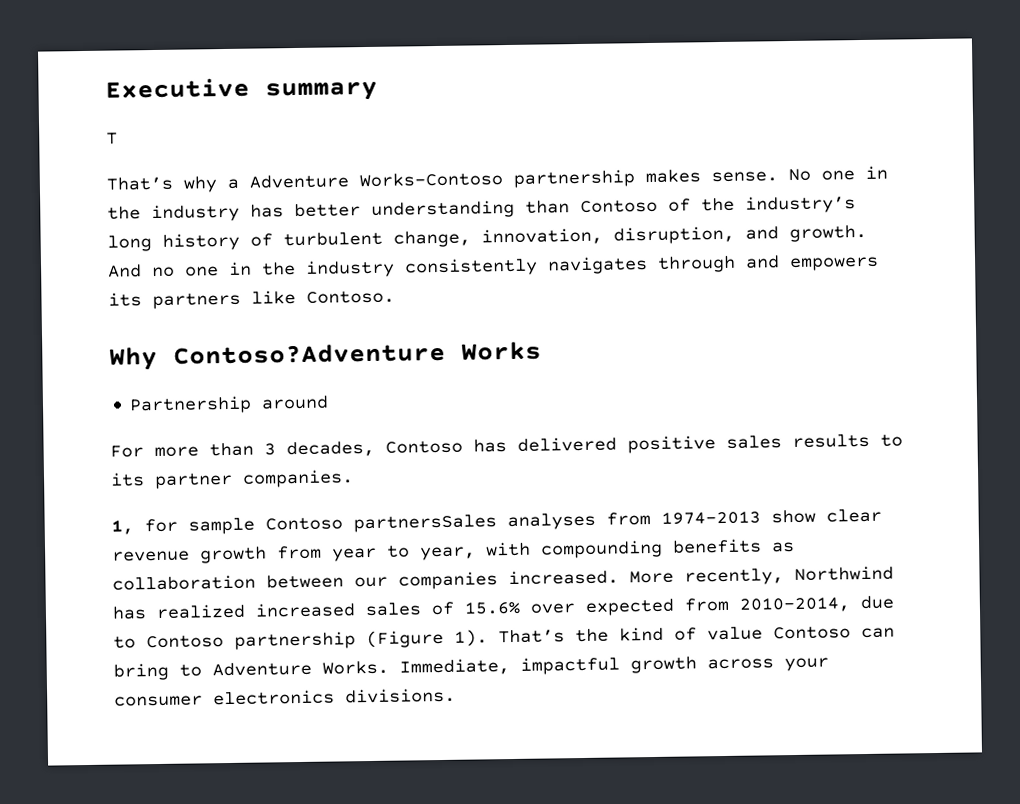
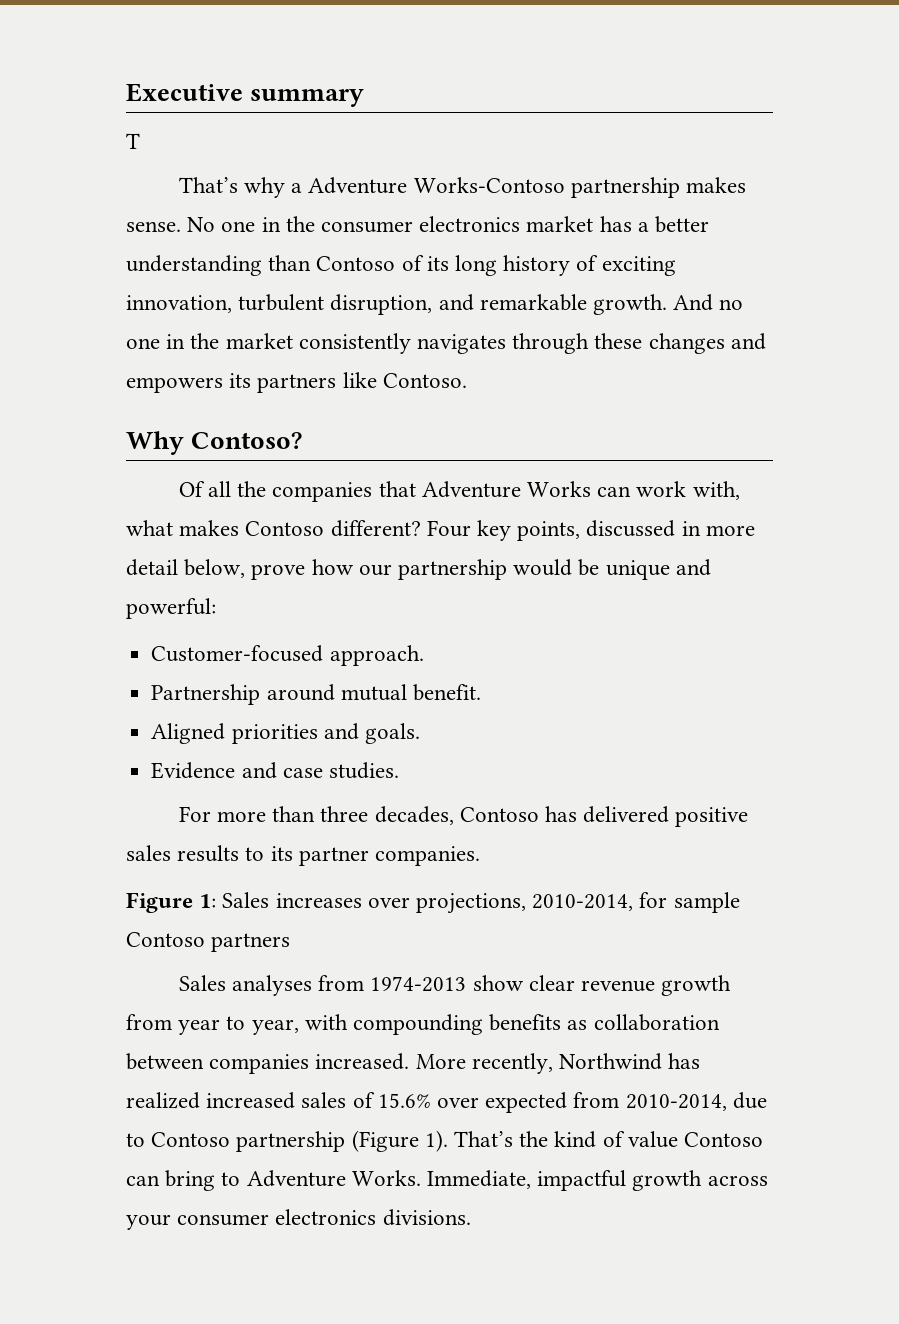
[151,203,284,223] industry has -> [321,216,649,233] consumer electronics market has a
[701,195,856,214] the industry’s -> [426,256,449,271] its
[283,227,603,248] turbulent change, innovation, -> [601,256,676,276] [126,294,325,313] exciting innovation, turbulent
(779, 233) none -> [479,294,587,311] remarkable
[305,259,395,278] industry -> [225,333,293,349] market
(736, 264) none -> [594,333,725,354] these changes
[173,341,542,365] [129,395,330,415] Contoso?Adventure Works // Partnership around -> [191,432,303,449] [178,481,740,502] [126,520,755,541] [126,559,711,580] [126,598,216,619] [151,645,424,666] [151,684,481,705] [151,723,420,744] [151,762,399,779] Contoso? // Of all the companies that Adventure Works can work with, what makes Contoso different? Four key points, discussed in more detail below, prove how our partnership would be unique and powerful: // Customer-focused approach. // Partnership around mutual benefit. // Aligned priorities and goals. // Evidence and case studies.
[264,443,276,456] 3 -> [320,806,369,822] three
[111,519,134,535] 1, -> [126,892,634,914] Figure 1: Sales increases over projections, 2010-2014,
[353,514,497,533] partnersSales -> [211,933,291,952] [178,975,226,991] partners // Sales
[354,576,388,588] our -> (204, 1061) none

